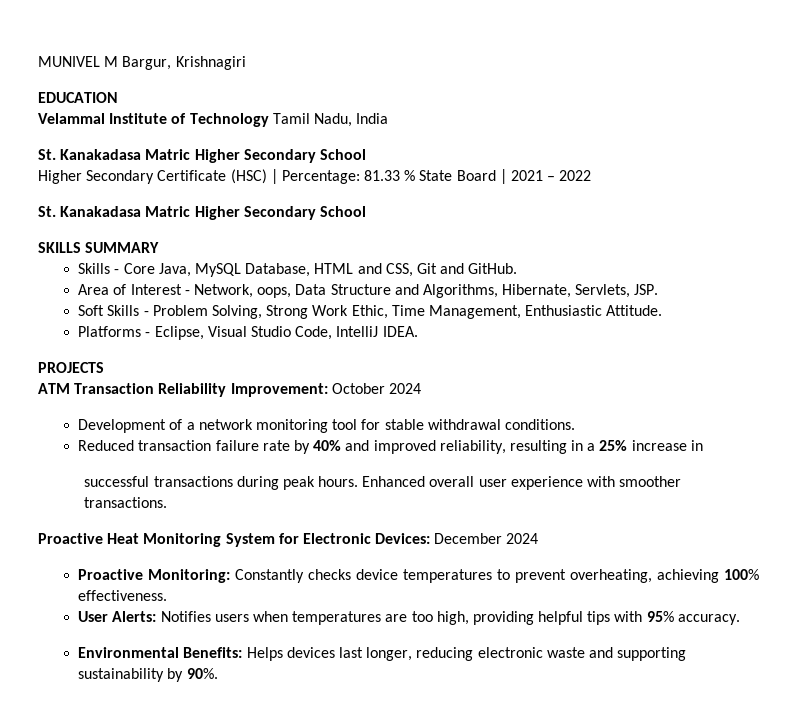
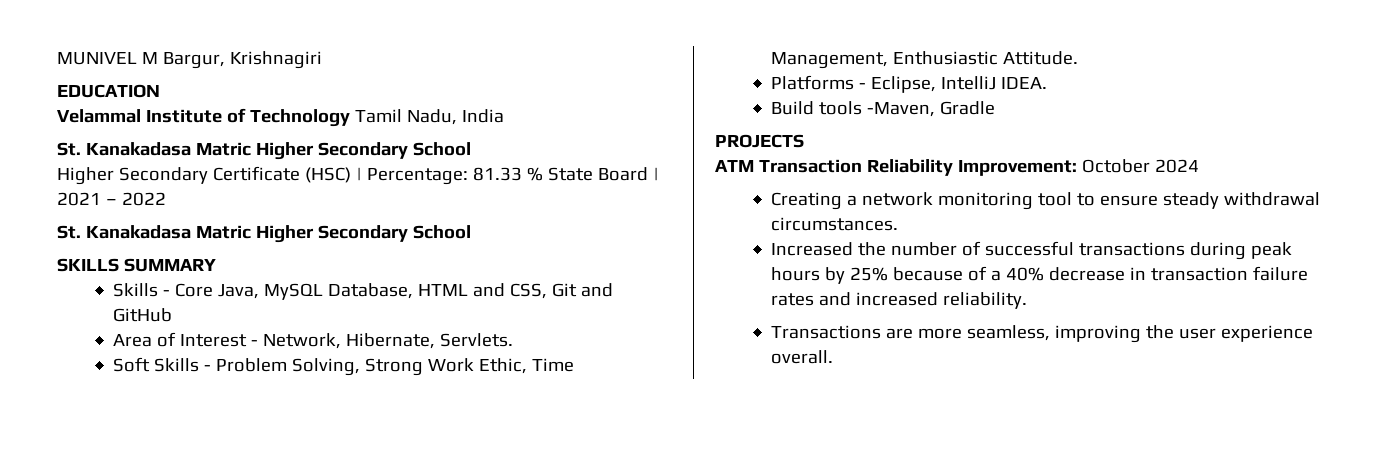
[468,263,518,274] GitHub. -> [112,308,172,322] GitHub
[257,284,659,298] oops, Data Structure and Algorithms, Hibernate, Servlets, JSP. -> [345,333,513,349] Hibernate, Servlets.
[207,326,333,340] Visual Studio Code, -> (936, 84) none
(418, 331) none -> [770,101,995,117] // Build tools -Maven, Gradle
[78,419,183,433] Development of -> [770,192,842,210] Creating
[361,419,575,430] [78,440,703,454] [84,476,682,490] [84,497,168,508] [38,533,539,547] [78,569,760,583] [78,590,168,601] [78,611,740,625] [78,647,687,661] [78,668,218,682] for stable withdrawal conditions. // Reduced transaction failure rate by 40% and improved reliability, resulting in a 25% increase in // successful transactions during peak hours. Enhanced overall user experience with smoother transactions. // Proactive Heat Monitoring System for Electronic Devices: December 2024 // Proactive Monitoring: Constantly checks device temperatures to prevent overheating, achieving 100% effectiveness. // User Alerts: Notifies users when temperatures are too high, providing helpful tips with 95% accuracy. // Environmental Benefits: Helps devices last longer, reducing electronic waste and supporting sustainability by 90%. -> [1076,192,1320,209] [770,217,898,231] [770,241,1292,260] [770,266,1308,284] [770,292,1027,309] [770,325,1313,343] [770,350,833,364] to ensure steady withdrawal circumstances. // Increased the number of successful transactions during peak hours by 25% because of a 40% decrease in transaction failure rates and increased reliability. // Transactions are more seamless, improving the user experience overall.

